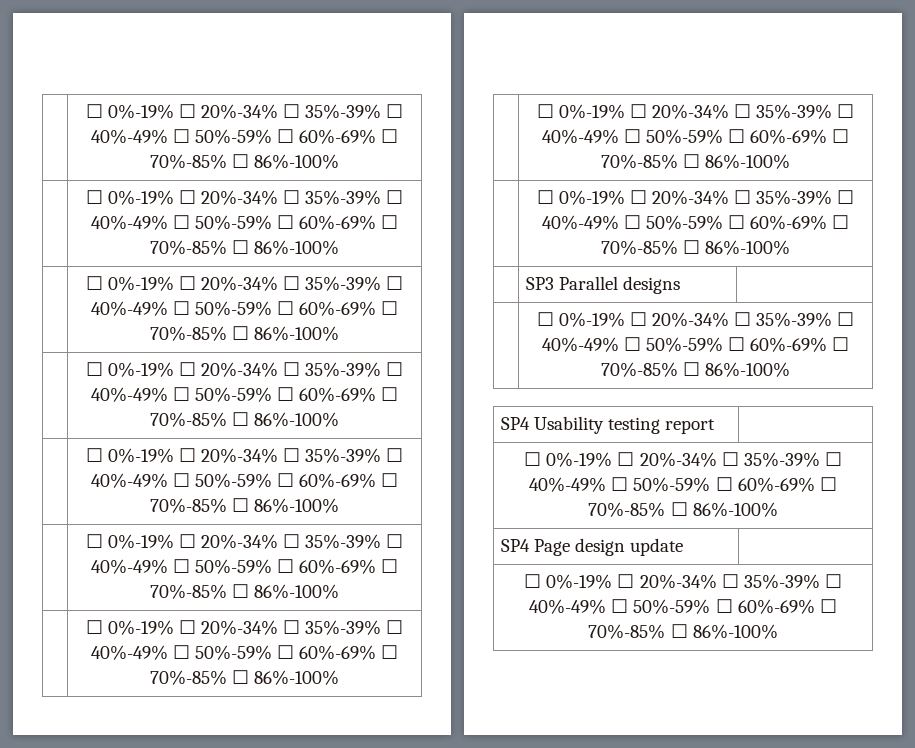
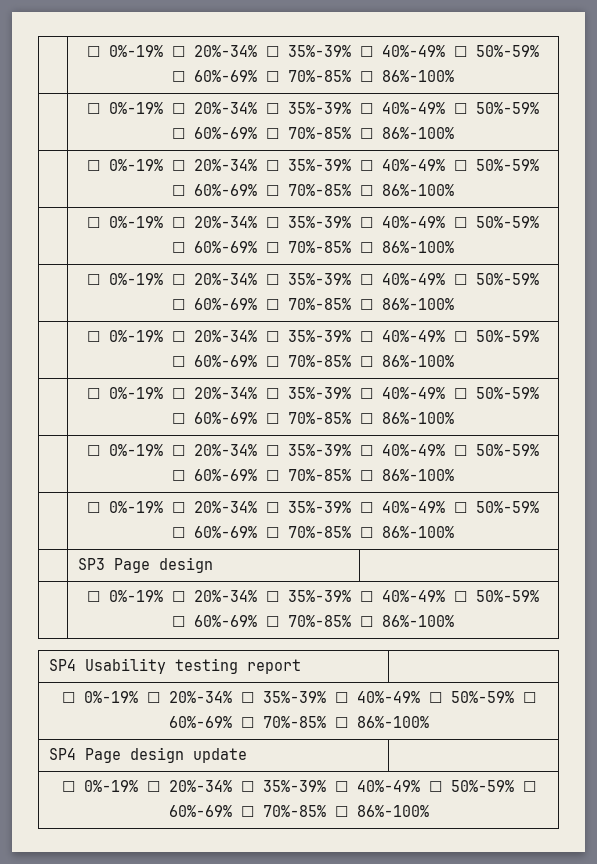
[558,276,681,294] Parallel designs -> [114,557,214,573] Page design

